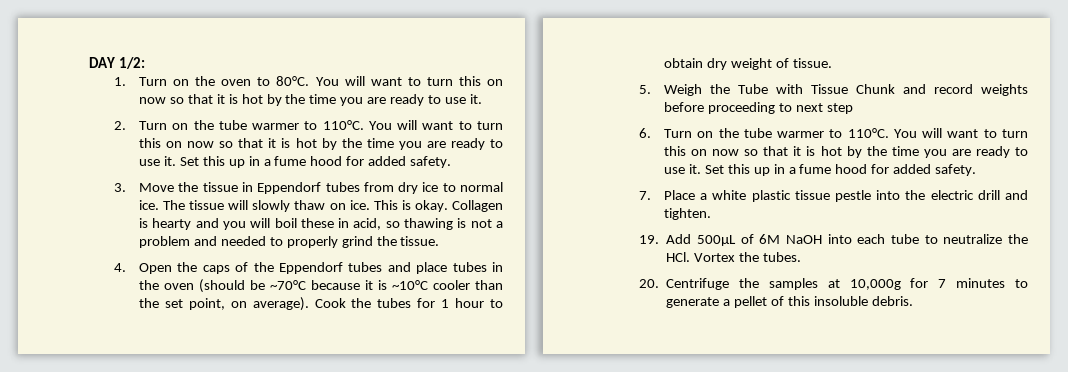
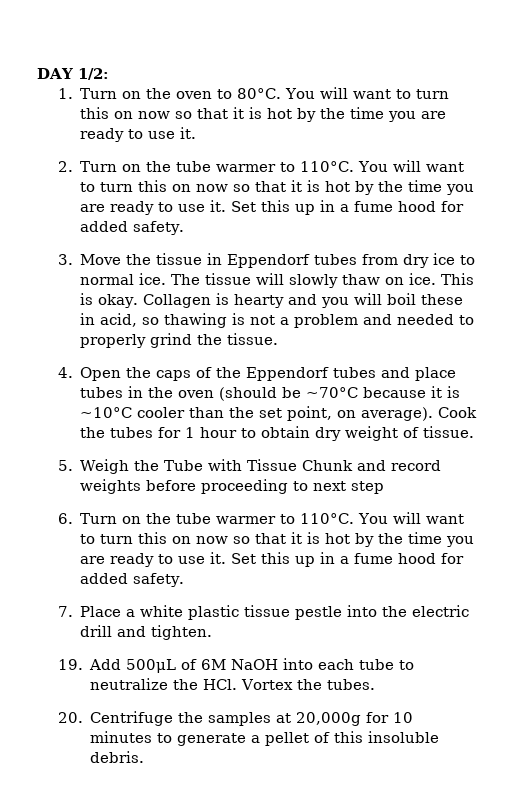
[849,278,947,290] 10,000g for 7 -> [296,712,414,726] 20,000g for 10

